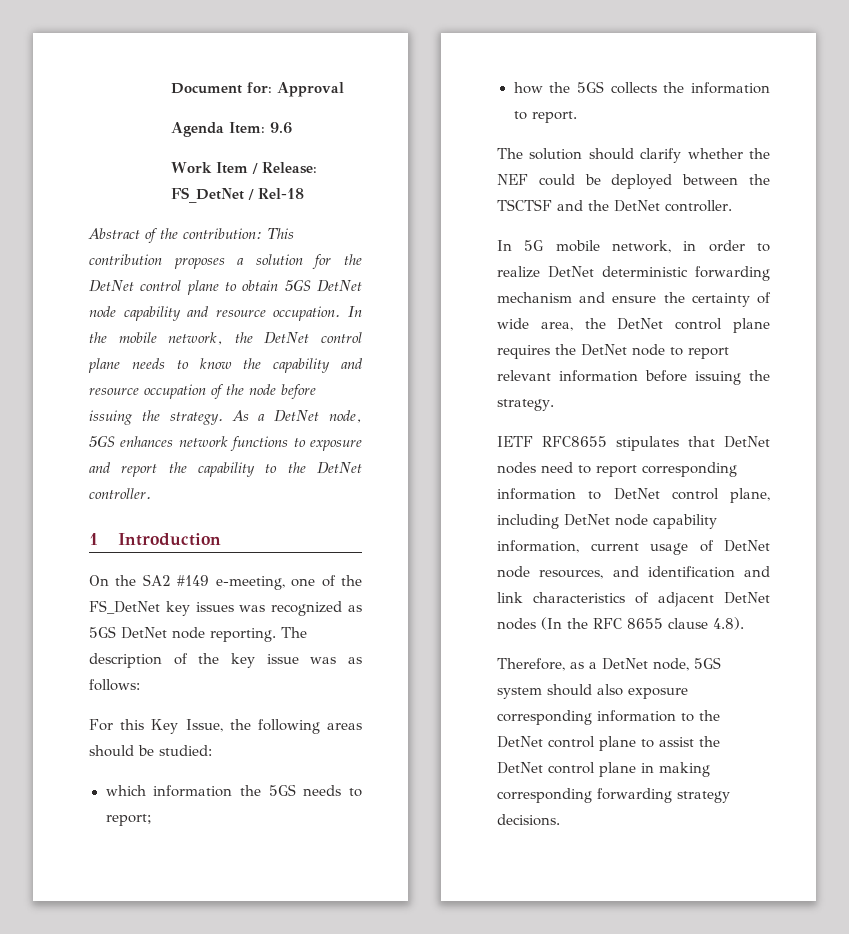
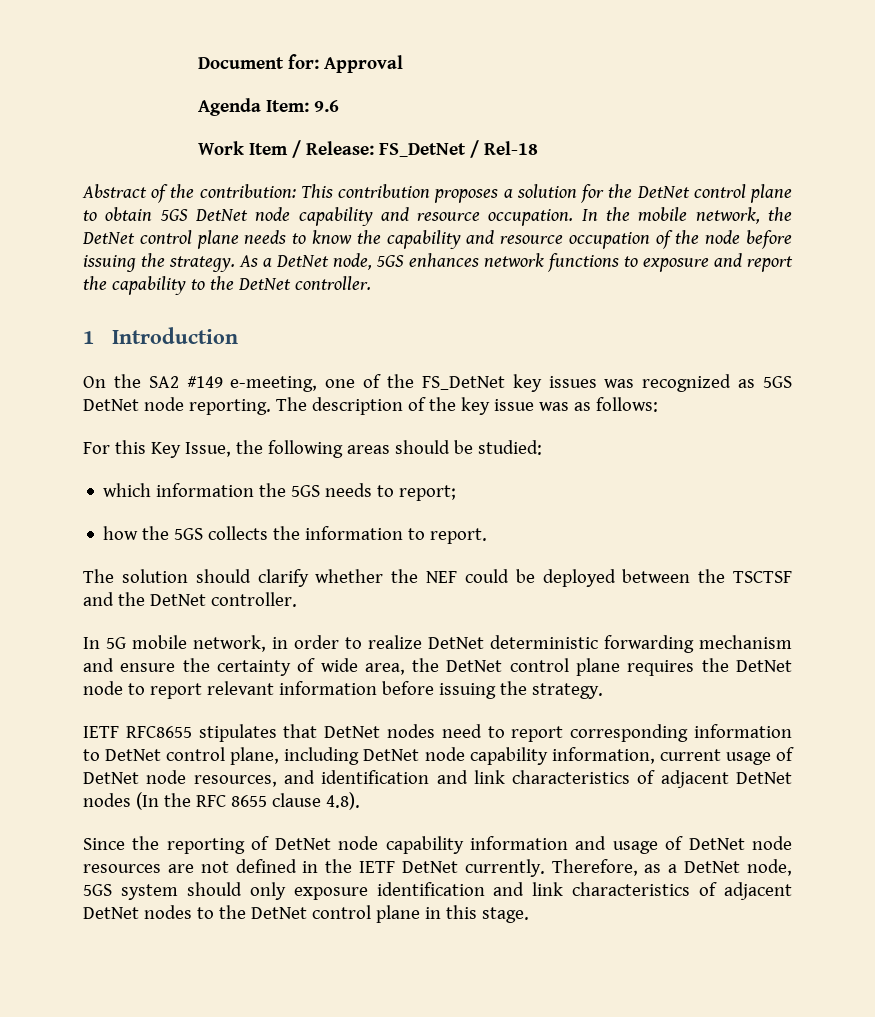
(744, 623) none -> [83,836,792,854] [83,859,545,877] Since the reporting of DetNet node capability information and usage of DetNet node resources are not defined in the IETF DetNet currently.
[597,684,688,699] [497,710,676,725] also exposure corresponding information -> [249,882,792,900] [83,905,192,919] only exposure identification and link characteristics of adjacent DetNet nodes
[641,736,720,748] [497,762,710,777] [497,788,730,803] [497,814,560,826] to assist the DetNet control plane in making corresponding forwarding strategy decisions. -> [424,905,529,923] in this stage.

